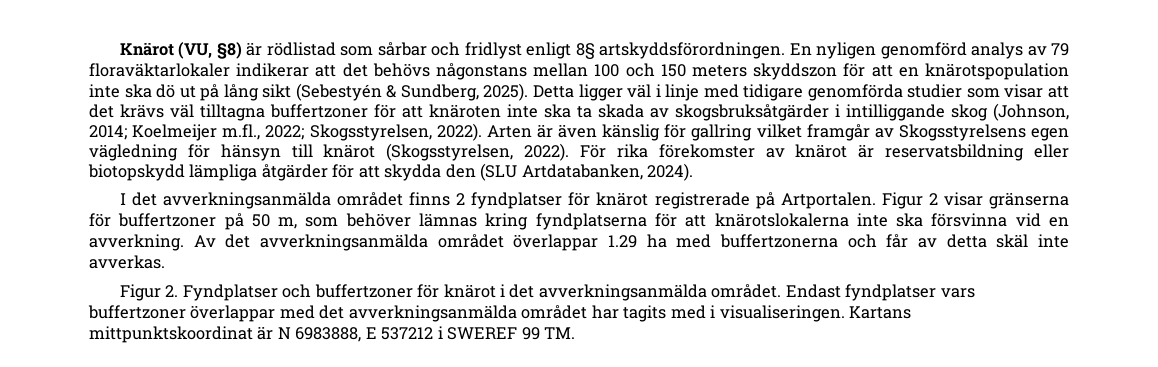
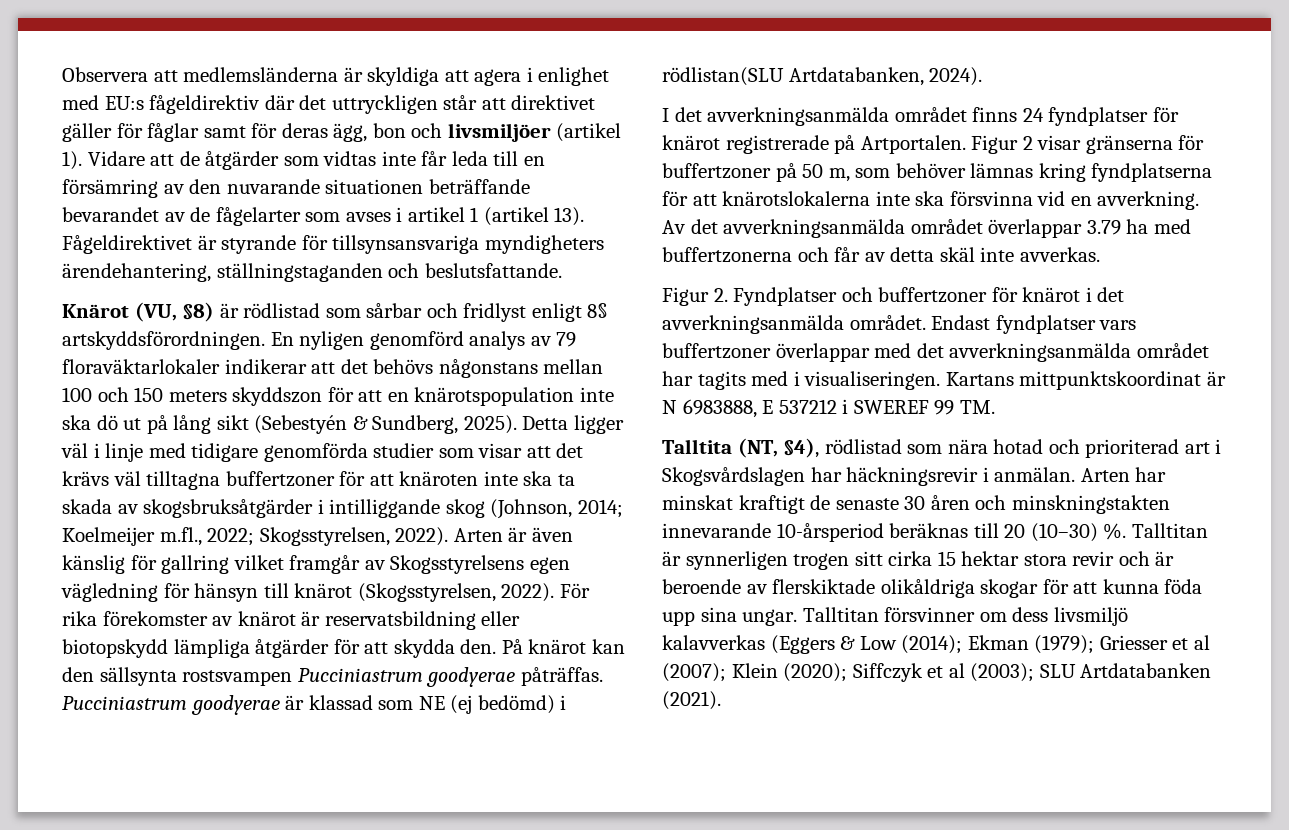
(119, 49) none -> [62,67,610,86] [62,95,596,114] [62,123,622,142] [62,151,545,170] [62,179,530,198] [62,207,585,226] [62,235,604,254] [62,263,562,282] Observera att medlemsländerna är skyldiga att agera i enlighet med EU:s fågeldirektiv där det uttryckligen står att direktivet gäller för fåglar samt för deras ägg, bon och livsmiljöer (artikel 1). Vidare att de åtgärder som vidtas inte får leda till en försämring av den nuvarande situationen beträffande bevarandet av de fågelarter som avses i artikel 1 (artikel 13). Fågeldirektivet är styrande för tillsynsansvariga myndigheters ärendehantering, ställningstaganden och beslutsfattande. //
[445,163,518,181] den (SLU -> [460,639,625,654] [62,667,603,687] [62,695,567,715] [662,67,784,86] den. På knärot kan den sällsynta rostsvampen Pucciniastrum goodyerae påträffas. Pucciniastrum goodyerae är klassad som NE (ej bedömd) i rödlistan(SLU
[456,193,466,205] 2 -> [1022,108,1044,122] 24
[608,235,637,248] 1.29 -> [1086,220,1121,235] 3.79
(576, 333) none -> [662,438,1222,458] [662,467,1167,486] [662,495,1170,514] [662,523,1208,542] [662,551,1175,570] [662,579,1203,598] [662,607,1128,626] [662,635,1210,654] [662,663,1212,682] [662,691,721,710] // Talltita (NT, §4), rödlistad som nära hotad och prioriterad art i Skogsvårdslagen har häckningsrevir i anmälan. Arten har minskat kraftigt de senaste 30 åren och minskningstakten innevarande 10-årsperiod beräknas till 20 (10–30) %. Talltitan är synnerligen trogen sitt cirka 15 hektar stora revir och är beroende av flerskiktade olikåldriga skogar för att kunna föda upp sina ungar. Talltitan försvinner om dess livsmiljö kalavverkas (Eggers & Low (2014); Ekman (1979); Griesser et al (2007); Klein (2020); Siffczyk et al (2003); SLU Artdatabanken (2021).

